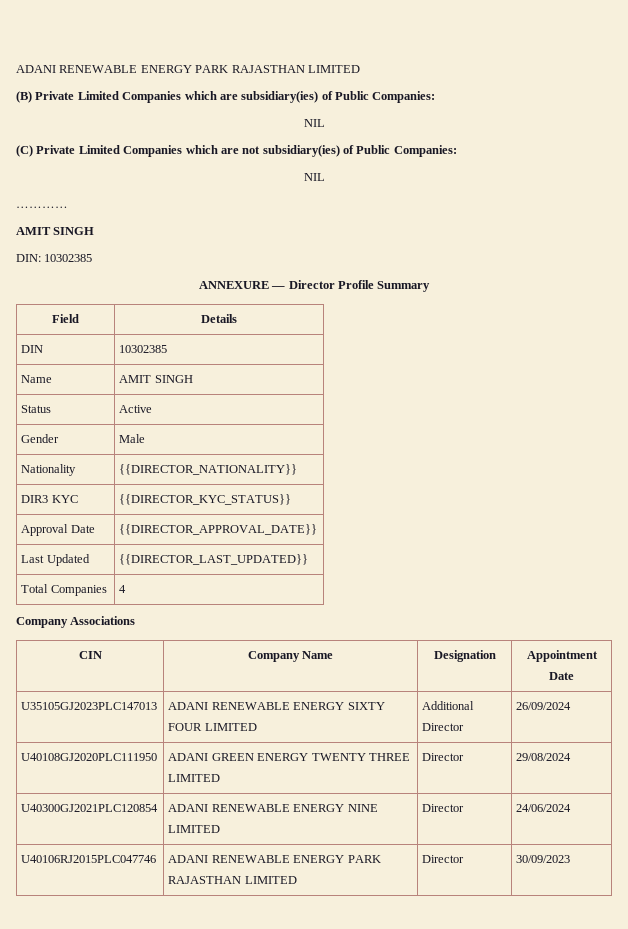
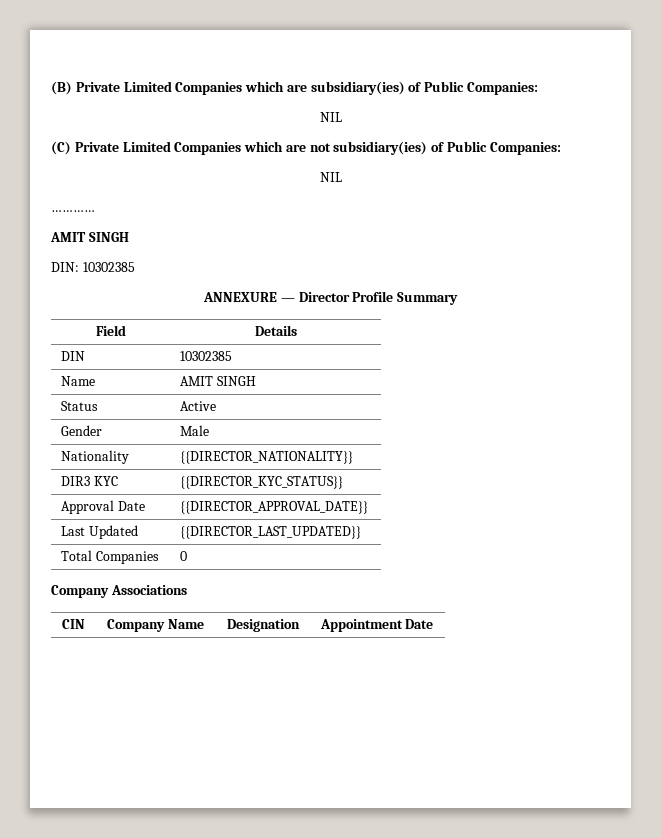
[16,65,360,73] ADANI RENEWABLE ENERGY PARK RAJASTHAN LIMITED // -> (51, 88) none
[119,585,127,593] 4 -> [180,551,188,561] 0
[21,702,158,710] [168,702,385,710] [168,723,257,731] [422,701,475,710] [422,723,465,731] [516,702,572,710] [21,753,158,761] [168,753,410,761] [168,774,221,782] [422,753,465,761] [516,753,572,761] [21,804,159,812] [168,804,378,812] [168,825,221,833] [422,804,465,812] [516,804,572,812] [21,855,157,863] [168,855,381,863] [168,876,297,884] [422,855,465,863] [516,855,571,863] // U35105GJ2023PLC147013 | ADANI RENEWABLE ENERGY SIXTY FOUR LIMITED | Additional Director | 26/09/2024 // U40108GJ2020PLC111950 | ADANI GREEN ENERGY TWENTY THREE LIMITED | Director | 29/08/2024 // U40300GJ2021PLC120854 | ADANI RENEWABLE ENERGY NINE LIMITED | Director | 24/06/2024 // U40106RJ2015PLC047746 | ADANI RENEWABLE ENERGY PARK RAJASTHAN LIMITED | Director | 30/09/2023 -> (434, 624) none

